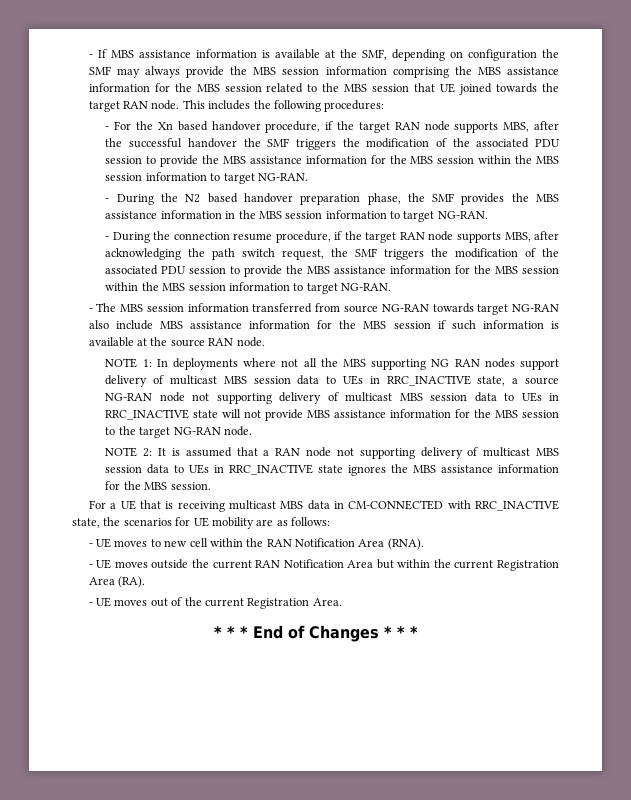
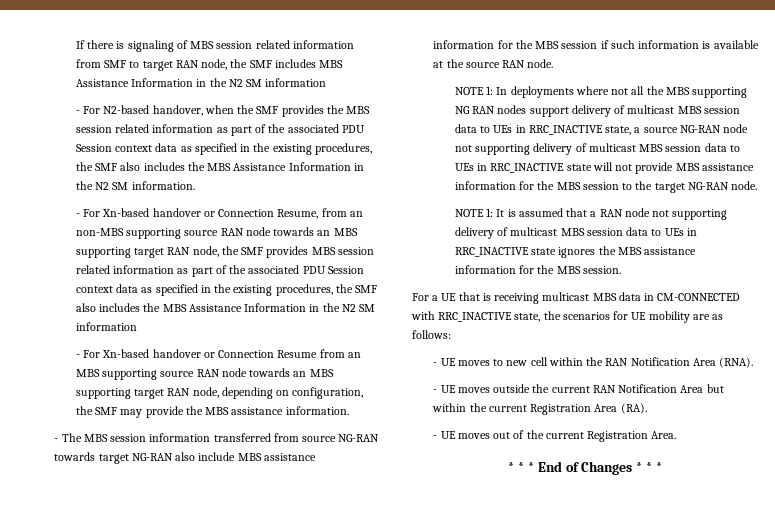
[88,49,560,61] [88,66,559,78] [88,83,559,95] [88,100,385,112] [105,121,559,133] [105,138,560,150] [105,155,560,167] [105,172,308,184] [105,193,401,205] - If MBS assistance information is available at the SMF, depending on configuration the SMF may always provide the MBS session information comprising the MBS assistance information for the MBS session related to the MBS session that UE joined towards the target RAN node. This includes the following procedures: // - For the Xn based handover procedure, if the target RAN node supports MBS, after the successful handover the SMF triggers the modification of the associated PDU session to provide the MBS assistance information for the MBS session within the MBS session information to target NG-RAN. // - During the N2 based handover preparation phase, -> [75,40,354,52] [75,59,344,71] [75,78,327,87] [75,105,234,116] If there is signaling of MBS session related information from SMF to target RAN node, the SMF includes MBS Assistance Information in the N2 SM information // - For N2-based handover, when
[105,210,488,222] [105,231,559,243] [105,248,559,260] [105,265,559,277] [105,282,392,294] assistance information in the MBS session information to target NG-RAN. // - During the connection resume procedure, if the target RAN node supports MBS, after acknowledging the path switch request, the SMF triggers the modification of the associated PDU session to provide the MBS assistance information for the MBS session within the MBS session information to target NG-RAN. -> [75,124,365,136] [75,143,372,155] [75,162,364,171] [75,181,195,190] [75,208,363,219] [75,227,358,239] [75,246,374,258] [75,265,364,277] [75,284,378,296] [75,303,376,312] [75,322,137,331] [75,349,361,358] [75,368,334,380] [75,387,364,399] [75,406,349,418] session related information as part of the associated PDU Session context data as specified in the existing procedures, the SMF also includes the MBS Assistance Information in the N2 SM information. // - For Xn-based handover or Connection Resume, from an non-MBS supporting source RAN node towards an MBS supporting target RAN node, the SMF provides MBS session related information as part of the associated PDU Session context data as specified in the existing procedures, the SMF also includes the MBS Assistance Information in the N2 SM information // - For Xn-based handover or Connection Resume from an MBS supporting source RAN node towards an MBS supporting target RAN node, depending on configuration, the SMF may provide the MBS assistance information.
[143,448,153,457] 2: -> [486,208,494,217] 1:

